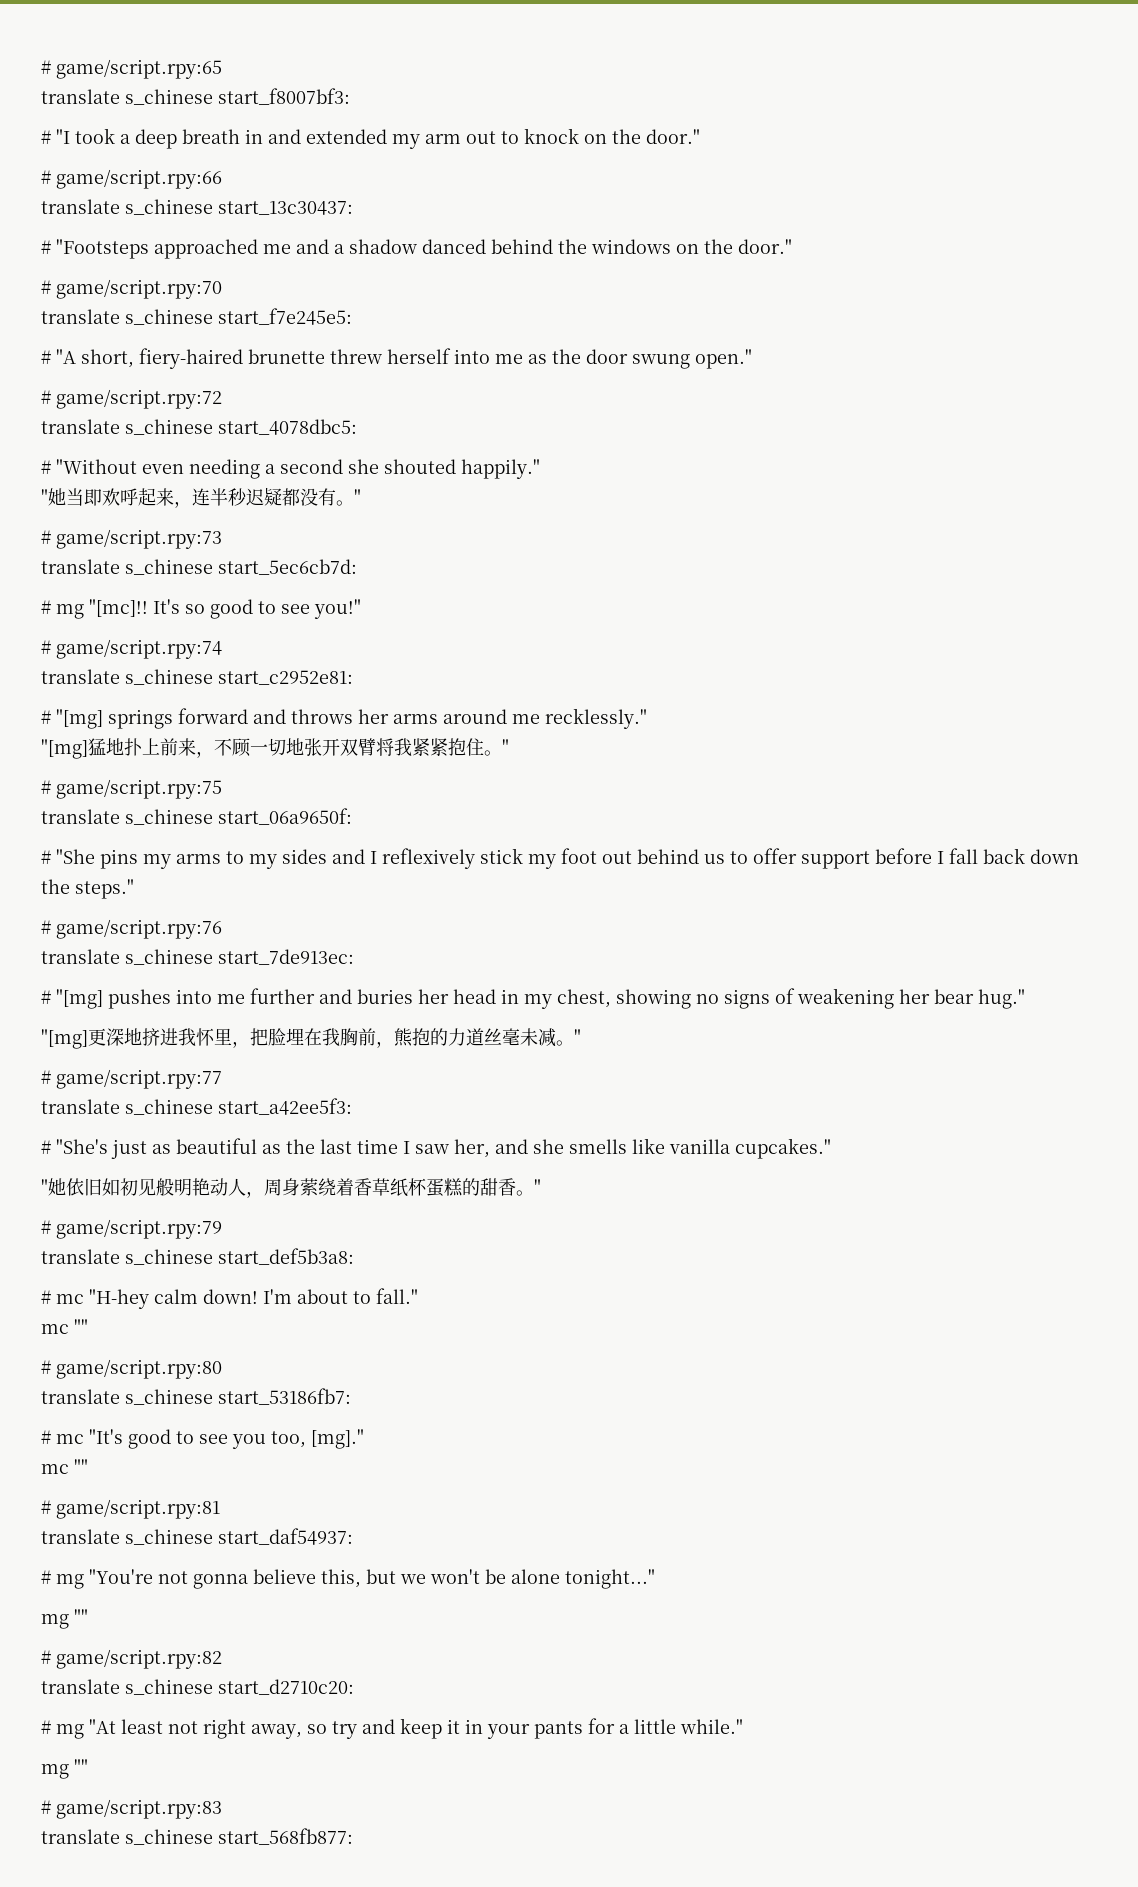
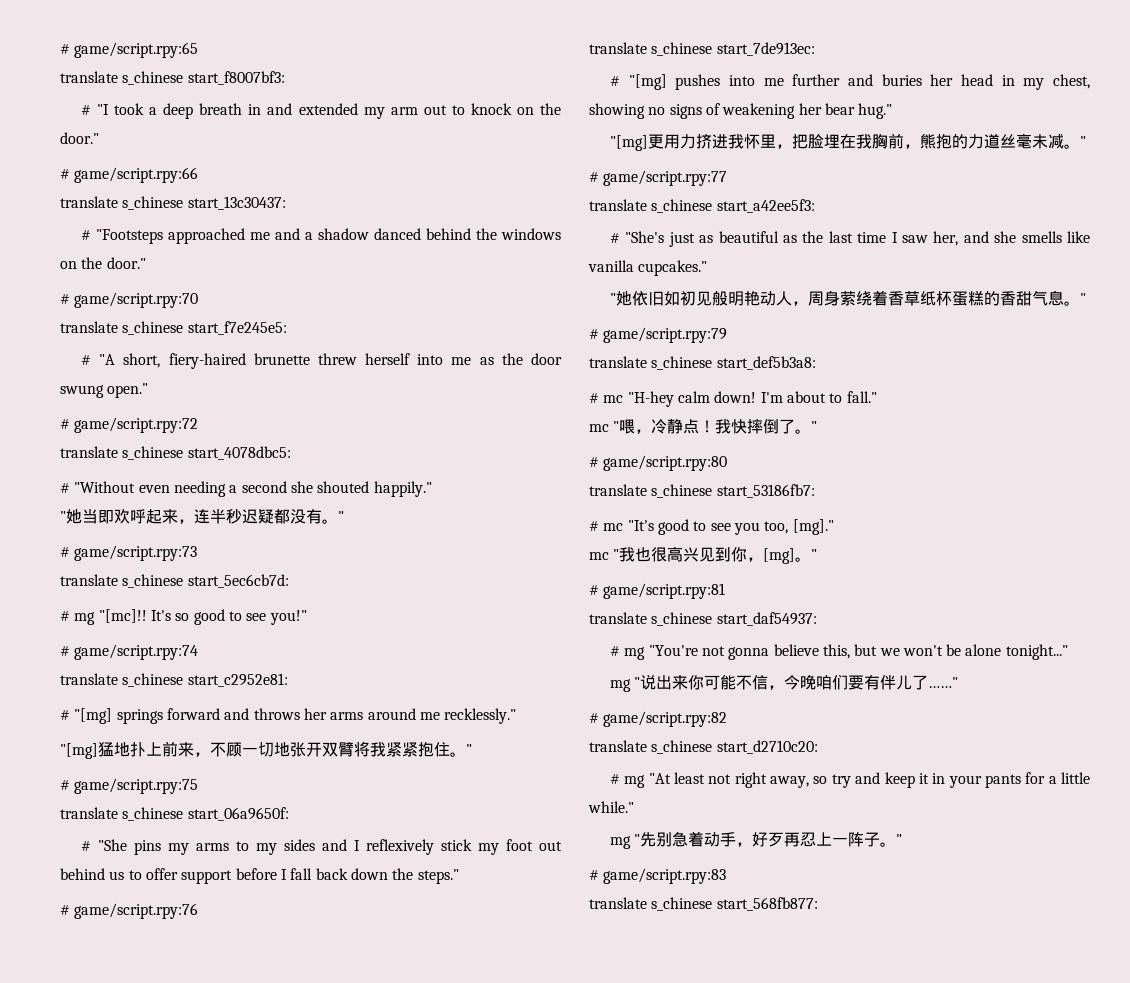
[106,1028,142,1046] 深地 -> [663,134,696,149] 用力
[480,1178,516,1196] 甜香 -> [999,290,1064,306] 香甜气息
[74,1319,88,1334] "" -> [613,418,818,434] "喂，冷静点！我快摔倒了。"
[74,1459,88,1474] "" -> [613,546,818,564] "我也很高兴见到你，[mg]。"
[74,1609,88,1624] "" -> [634,674,959,690] "说出来你可能不信，今晚咱们要有伴儿了……"
[74,1759,88,1774] "" -> [634,831,903,847] "先别急着动手，好歹再忍上一阵子。"

